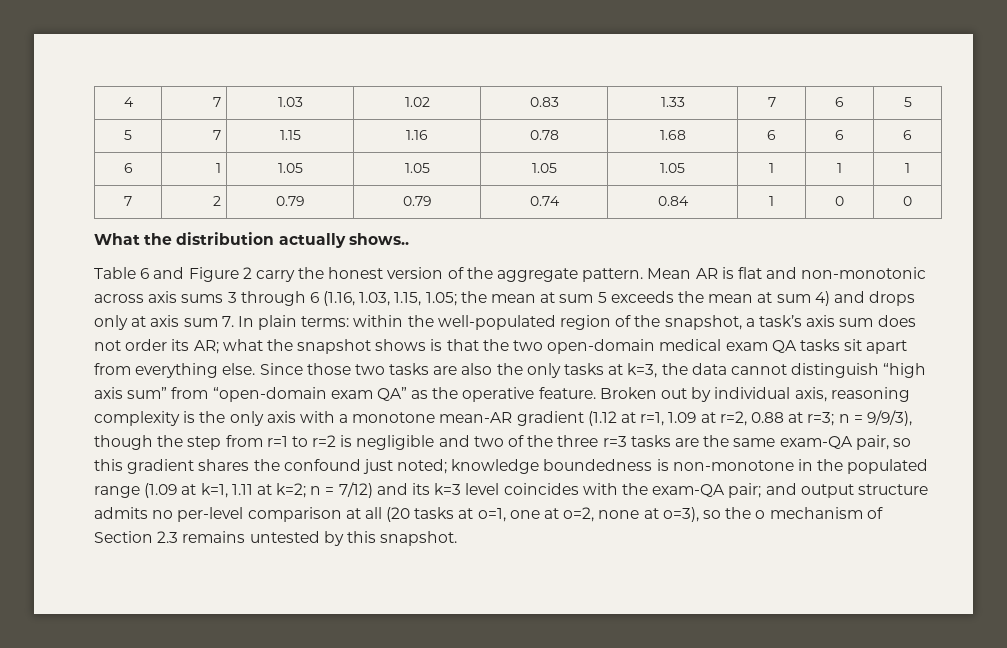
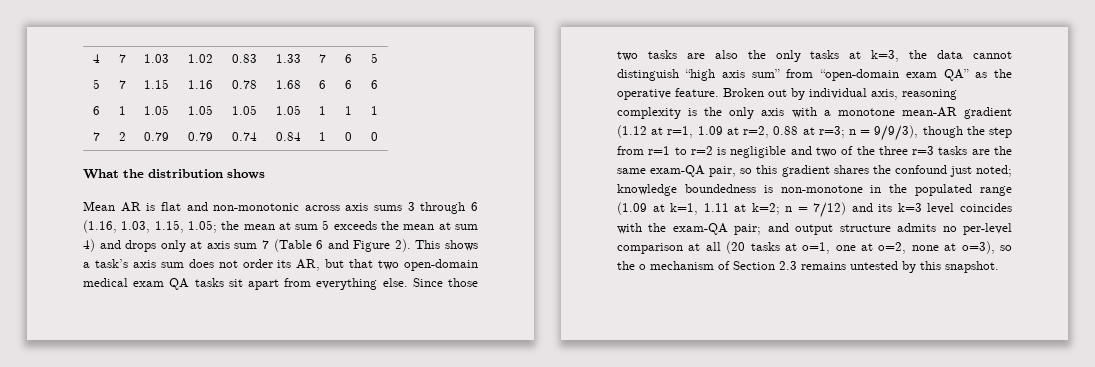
[278,233,409,248] [94,267,644,282] actually shows.. // Table 6 and Figure 2 carry the honest version of the aggregate pattern. -> [227,169,265,179] shows //
[221,315,742,330] 7. In plain terms: within the well-populated region of the snapshot, -> [262,239,478,252] 7 (Table 6 and Figure 2). This shows
[193,339,509,354] AR; what the snapshot shows is that the -> [296,259,374,271] AR, but that

